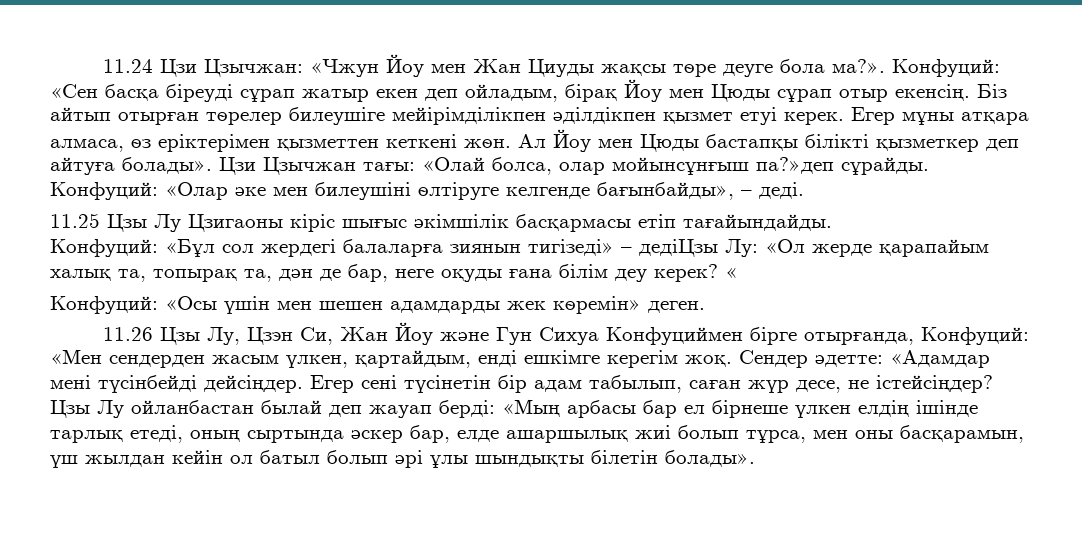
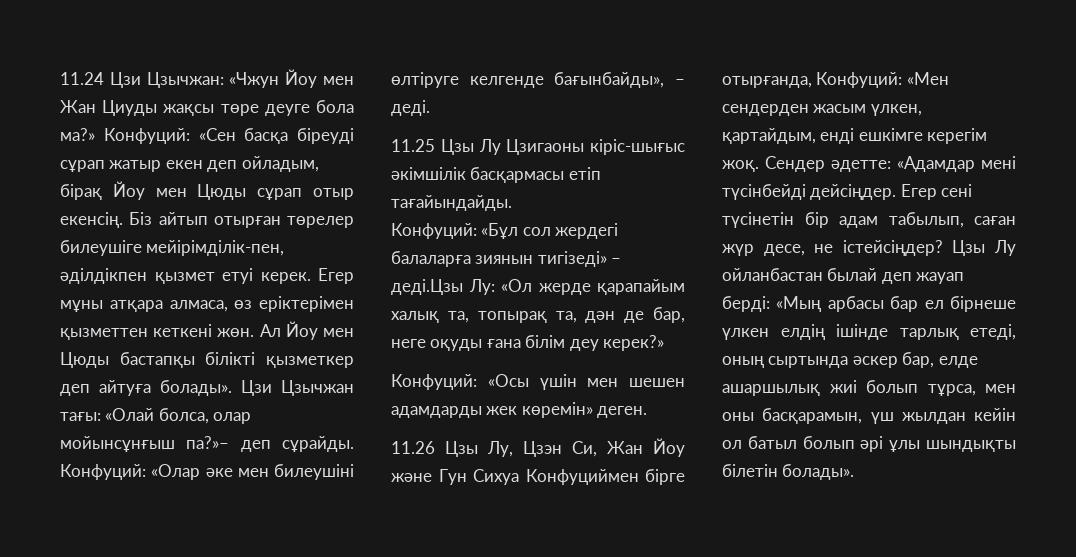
[832,59,886,73] ма?». -> [60,128,95,141] ма?»
[392,107,546,125] мейірімділікпен -> [146,240,285,256] мейірімділік-пен,
[756,157,834,174] па?»деп -> [186,436,271,452] па?»– деп
[290,214,407,232] кіріс шығыс -> [590,139,685,155] кіріс-шығыс
[639,239,718,257] дедіЦзы -> [391,279,463,295] деді.Цзы
[654,264,737,282] керек? « -> [603,335,665,351] керек?»

